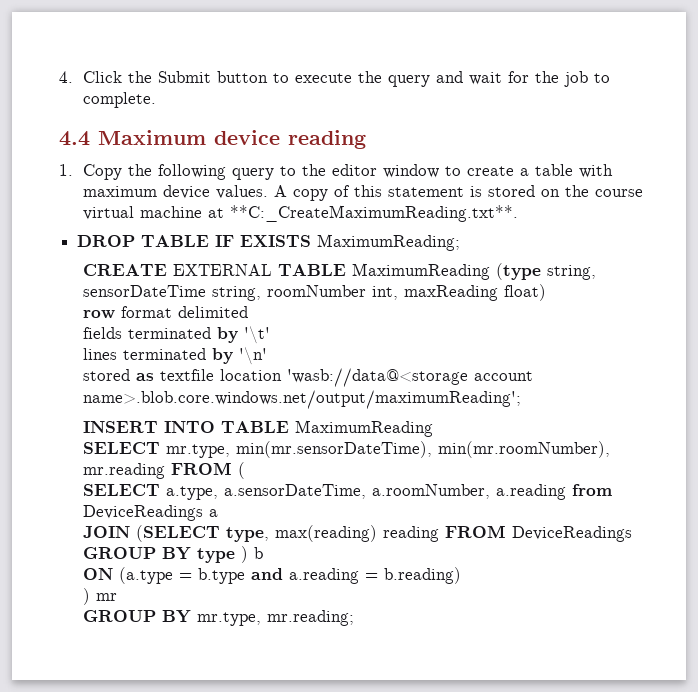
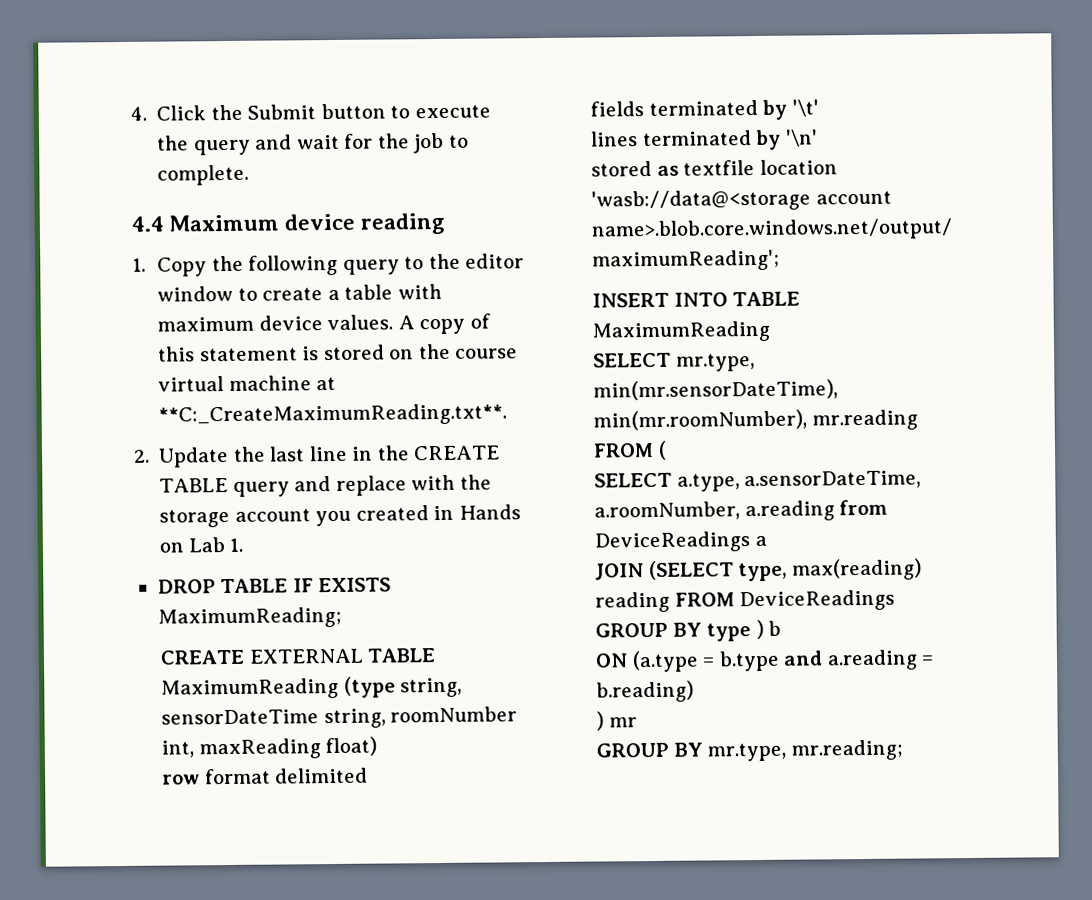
(518, 213) none -> [133,445,501,468] [159,474,492,497] [159,504,521,528] [159,537,244,553] // 2. Update the last line in the CREATE TABLE query and replace with the storage account you created in Hands on Lab 1.

